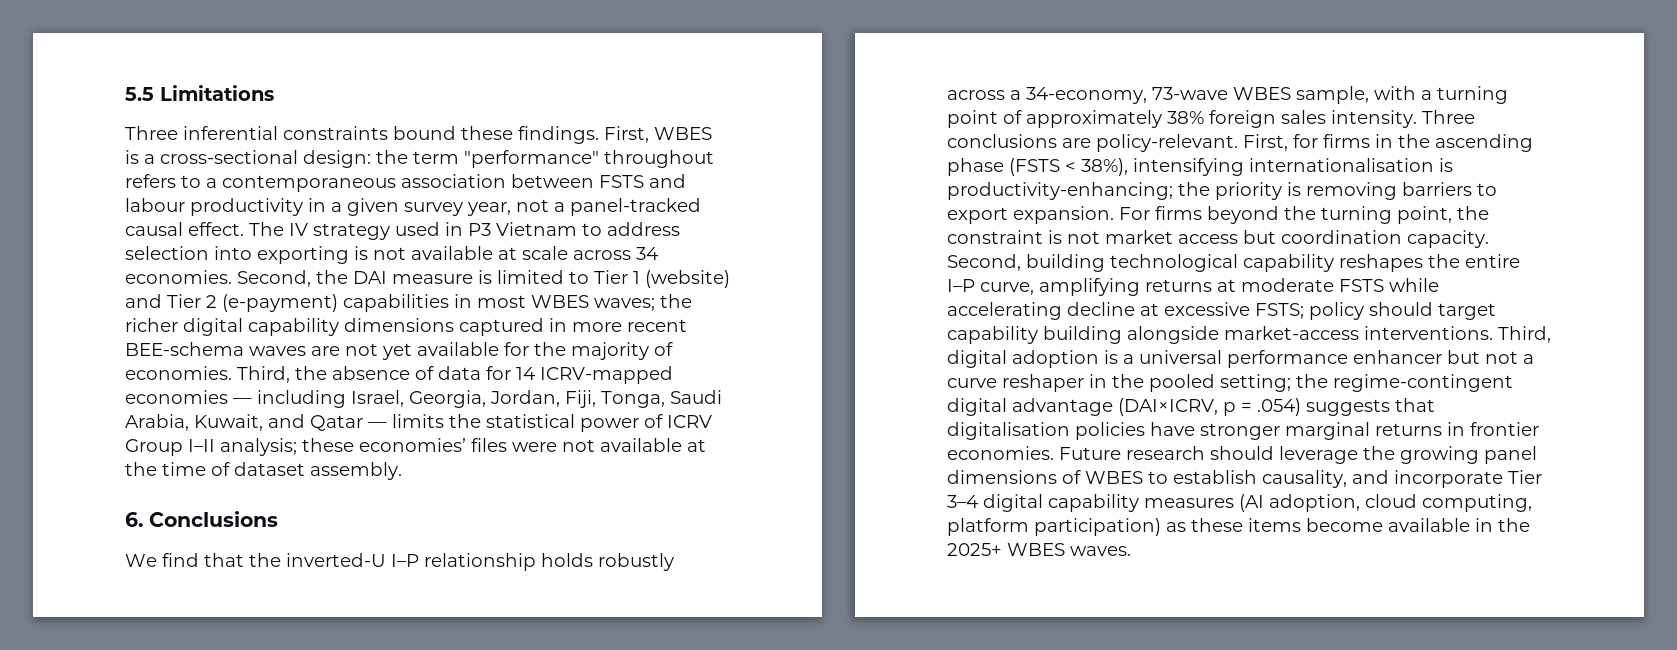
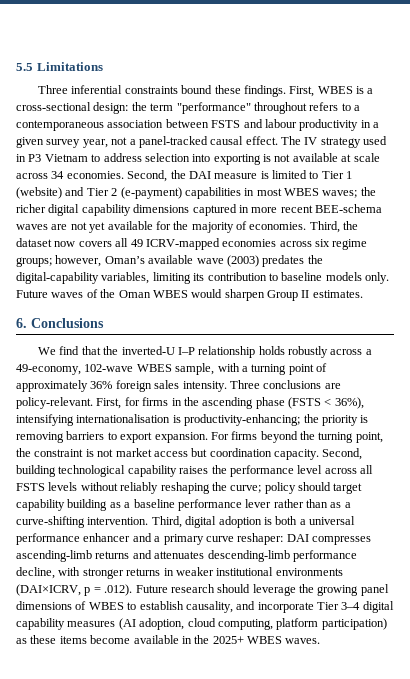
[332,366,673,384] [125,390,722,408] [125,414,712,432] [125,438,706,456] [125,462,402,480] absence of data for 14 ICRV-mapped economies — including Israel, Georgia, Jordan, Fiji, Tonga, Saudi Arabia, Kuwait, and Qatar — limits the statistical power of ICRV Group I–II analysis; these economies’ files were not available at the time of dataset assembly. -> [16,238,368,250] [16,255,323,267] [16,272,389,284] [16,289,363,301] dataset now covers all 49 ICRV-mapped economies across six regime groups; however, Oman’s available wave (2003) predates the digital-capability variables, limiting its contribution to baseline models only. Future waves of the Oman WBES would sharpen Group II estimates.
[1026,87,1228,104] 34-economy, 73-wave -> [16,364,134,375] 49-economy, 102-wave
[1167,111,1204,124] 38% -> [90,381,113,389] 36%
[1081,158,1128,176] 38%), -> [334,397,364,409] 36%),
[1339,254,1520,272] [947,278,1439,296] [947,302,1304,320] reshapes the entire I–P curve, amplifying returns at moderate FSTS while accelerating decline at excessive FSTS; -> [179,465,373,477] [16,482,262,494] raises the performance level across all FSTS levels without reliably reshaping the curve;
[1127,326,1493,344] alongside market-access interventions. -> [109,499,351,511] [16,516,149,528] as a baseline performance lever rather than as a curve-shifting intervention.
(1118, 357) none -> [275,516,298,525] both
[1447,350,1534,364] [947,374,1513,392] [947,398,1435,416] [947,422,1539,440] [947,446,1054,460] but not a curve reshaper in the pooled setting; the regime-contingent digital advantage (DAI×ICRV, p = .054) suggests that digitalisation policies have stronger marginal returns in frontier economies. -> [132,533,371,545] [16,550,357,562] [16,567,343,579] [16,584,133,596] and a primary curve reshaper: DAI compresses ascending-limb returns and attenuates descending-limb performance decline, with stronger returns in weaker institutional environments (DAI×ICRV, p = .012).

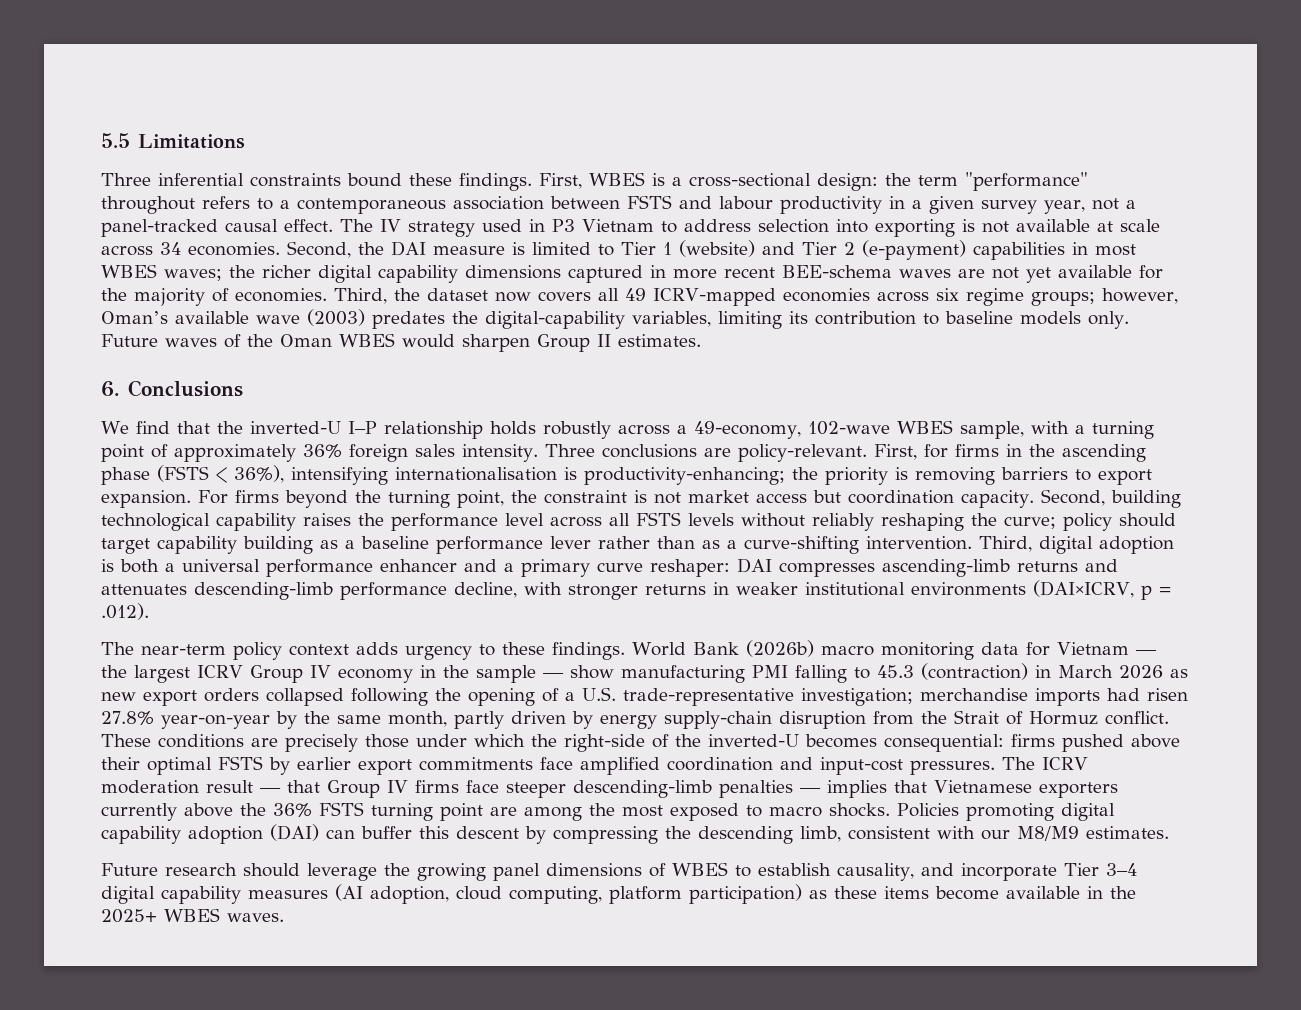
(133, 590) none -> [101,640,1157,660] [101,663,1188,683] [101,687,1188,706] [101,710,1169,729] [101,734,1180,752] [101,756,1088,775] [101,780,1118,798] [101,802,1115,821] [101,824,1169,844] // The near-term policy context adds urgency to these findings. World Bank (2026b) macro monitoring data for Vietnam — the largest ICRV Group IV economy in the sample — show manufacturing PMI falling to 45.3 (contraction) in March 2026 as new export orders collapsed following the opening of a U.S. trade-representative investigation; merchandise imports had risen 27.8% year-on-year by the same month, partly driven by energy supply-chain disruption from the Strait of Hormuz conflict. These conditions are precisely those under which the right-side of the inverted-U becomes consequential: firms pushed above their optimal FSTS by earlier export commitments face amplified coordination and input-cost pressures. The ICRV moderation result — that Group IV firms face steeper descending-limb penalties — implies that Vietnamese exporters currently above the 36% FSTS turning point are among the most exposed to macro shocks. Policies promoting digital capability adoption (DAI) can buffer this descent by compressing the descending limb, consistent with our M8/M9 estimates. //

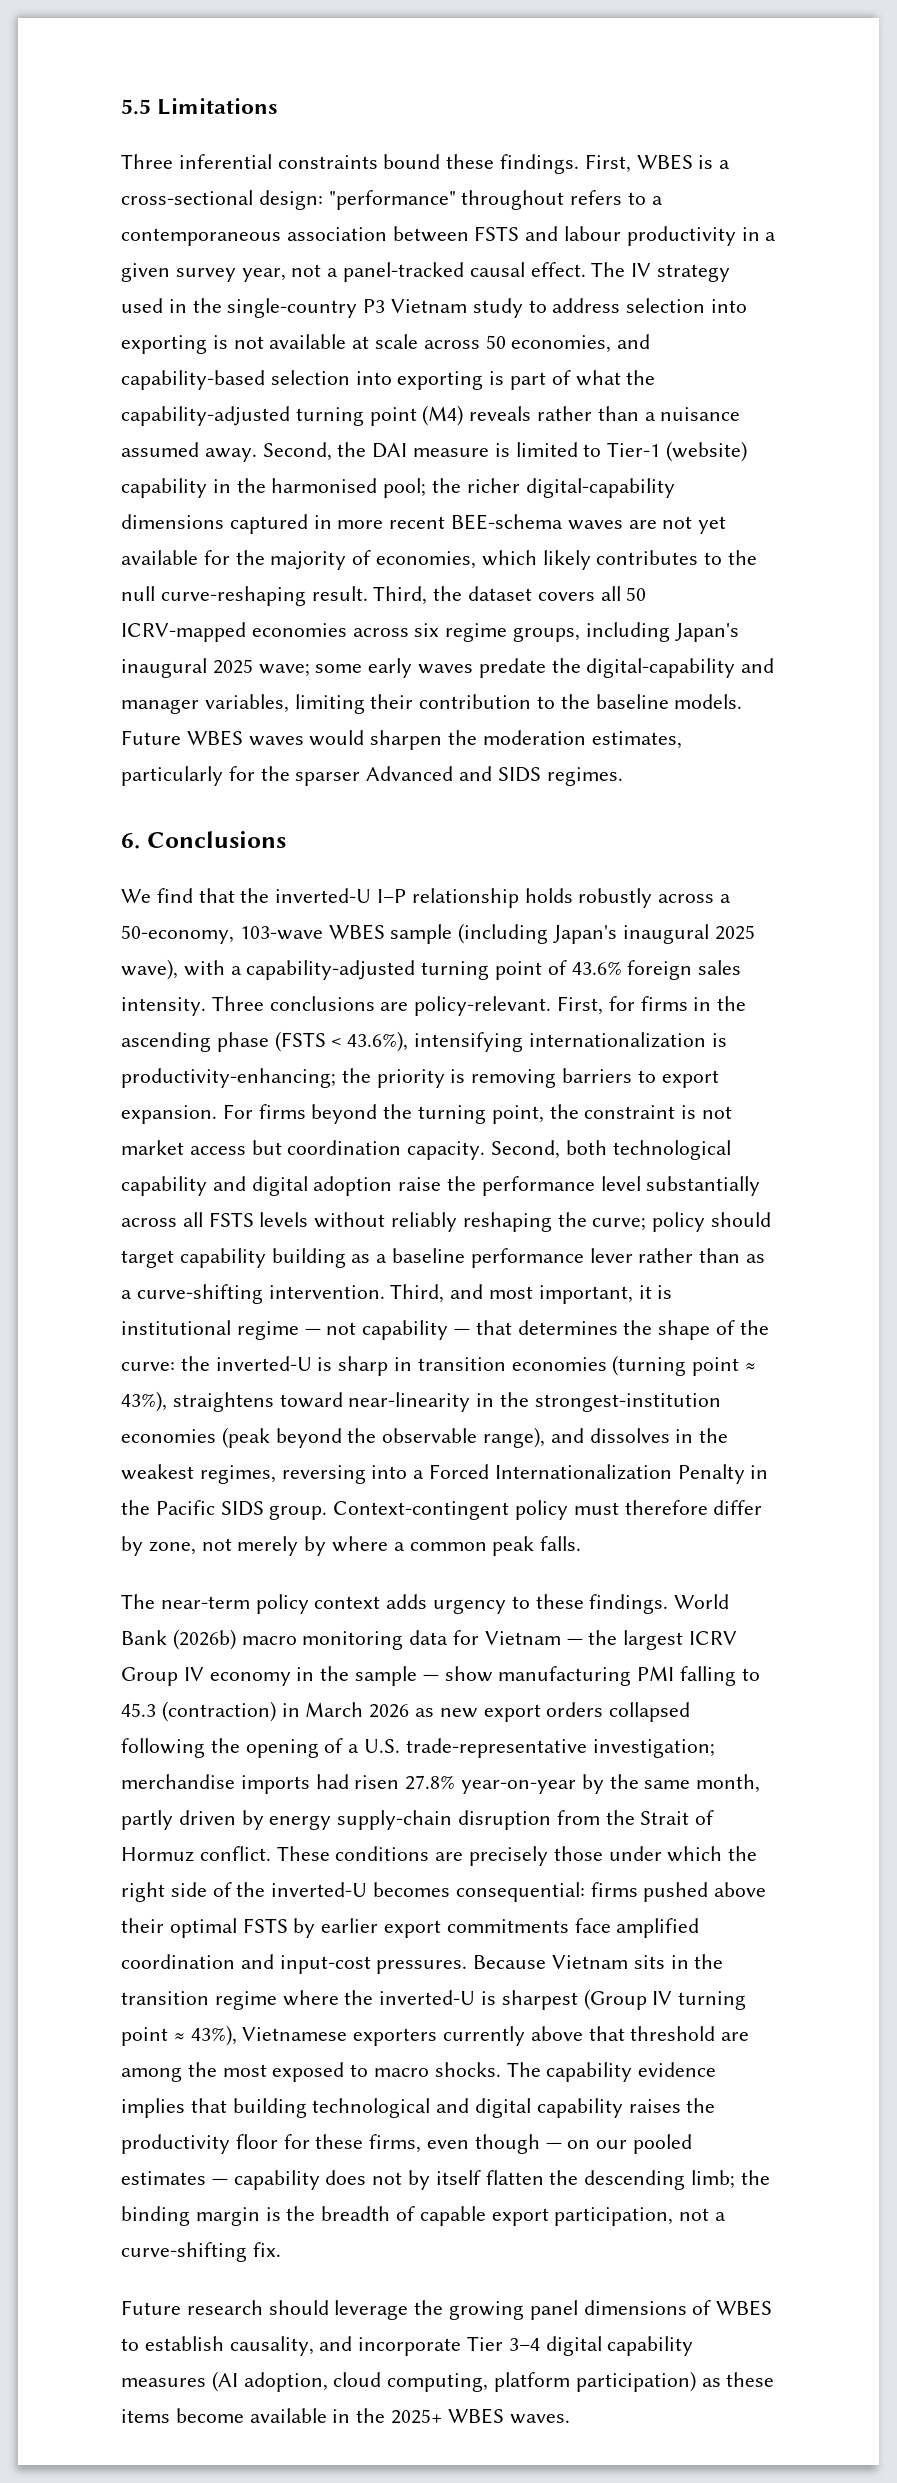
[885,173,958,186] the term -> (323, 200) none
(545, 225) none -> [192,298,358,318] the single-country
(654, 225) none -> [472,298,523,318] study
[160,242,280,256] 34 economies. -> [485,334,651,353] [121,370,656,390] [121,405,741,426] [121,442,257,462] 50 economies, and capability-based selection into exporting is part of what the capability-adjusted turning point (M4) reveals rather than a nuisance assumed away.
[621,240,1136,260] [101,264,458,283] Tier 1 (website) and Tier 2 (e-payment) capabilities in most WBES waves; the richer digital capability -> [607,441,748,462] [121,478,675,498] Tier-1 (website) capability in the harmonised pool; the richer digital-capability
[235,288,327,302] economies. -> [376,550,758,570] [121,586,368,606] economies, which likely contributes to the null curve-reshaping result.
[495,292,531,302] now -> (533, 593) none
[625,288,646,301] 49 -> [626,587,647,601] 50
[1030,288,1178,306] [101,309,625,329] groups; however, Oman’s available wave (2003) predates the digital-capability -> [513,622,739,642] [121,658,775,678] [121,699,199,714] groups, including Japan's inaugural 2025 wave; some early waves predate the digital-capability and manager
[789,311,808,324] its -> [370,694,414,709] their
[945,311,1129,329] [101,333,701,352] baseline models only. Future waves of the Oman WBES would sharpen Group II estimates. -> [560,694,743,709] [121,730,682,750] [121,766,623,786] the baseline models. Future WBES waves would sharpen the moderation estimates, particularly for the sparser Advanced and SIDS regimes.
[693,420,1024,439] 49-economy, 102-wave WBES sample, -> [121,923,755,944] [121,959,178,980] 50-economy, 103-wave WBES sample (including Japan's inaugural 2025 wave),
(1085, 429) none -> [246,960,416,980] capability-adjusted
[174,444,342,462] approximately 36% -> [571,961,622,975] 43.6%
[234,465,557,485] 36%), intensifying internationalisation -> [347,1031,706,1052] 43.6%), intensifying internationalization
[1110,490,1181,508] building -> [565,1140,607,1155] both
[303,513,351,526] raises -> [212,1176,442,1196] and digital adoption raise
(544, 519) none -> [646,1176,761,1196] substantially
[1039,536,1174,554] [101,558,1118,577] [101,580,1171,600] [101,603,149,620] digital adoption is both a universal performance enhancer and a primary curve reshaper: DAI compresses ascending-limb returns and attenuates descending-limb performance decline, with stronger returns in weaker institutional environments (DAI×ICRV, p = .012). -> [450,1284,673,1304] [121,1320,769,1340] [121,1355,757,1376] [121,1391,721,1412] [121,1427,729,1448] [121,1464,769,1484] [121,1500,763,1520] [121,1536,582,1556] and most important, it is institutional regime — not capability — that determines the shape of the curve: the inverted-U is sharp in transition economies (turning point ≈ 43%), straightens toward near-linearity in the strongest-institution economies (peak beyond the observable range), and dissolves in the weakest regimes, reversing into a Forced Internationalization Penalty in the Pacific SIDS group. Context-contingent policy must therefore differ by zone, not merely by where a common peak falls.
[564,734,645,752] right-side -> [121,1882,207,1902] right side
[1002,757,1088,770] [101,780,1118,798] [101,802,483,821] The ICRV moderation result — that Group IV firms face steeper descending-limb penalties — implies that Vietnamese exporters currently above the 36% FSTS turning point -> [473,1954,724,1969] [121,1989,747,2010] [121,2025,716,2046] Because Vietnam sits in the transition regime where the inverted-U is sharpest (Group IV turning point ≈ 43%), Vietnamese exporters currently above that threshold
[897,803,1115,821] [101,824,1169,844] Policies promoting digital capability adoption (DAI) can buffer this descent by compressing the descending limb, consistent with our M8/M9 estimates. -> [506,2062,717,2082] [121,2098,716,2118] [121,2134,693,2154] [121,2170,770,2190] [121,2206,727,2226] [121,2242,281,2262] The capability evidence implies that building technological and digital capability raises the productivity floor for these firms, even though — on our pooled estimates — capability does not by itself flatten the descending limb; the binding margin is the breadth of capable export participation, not a curve-shifting fix.

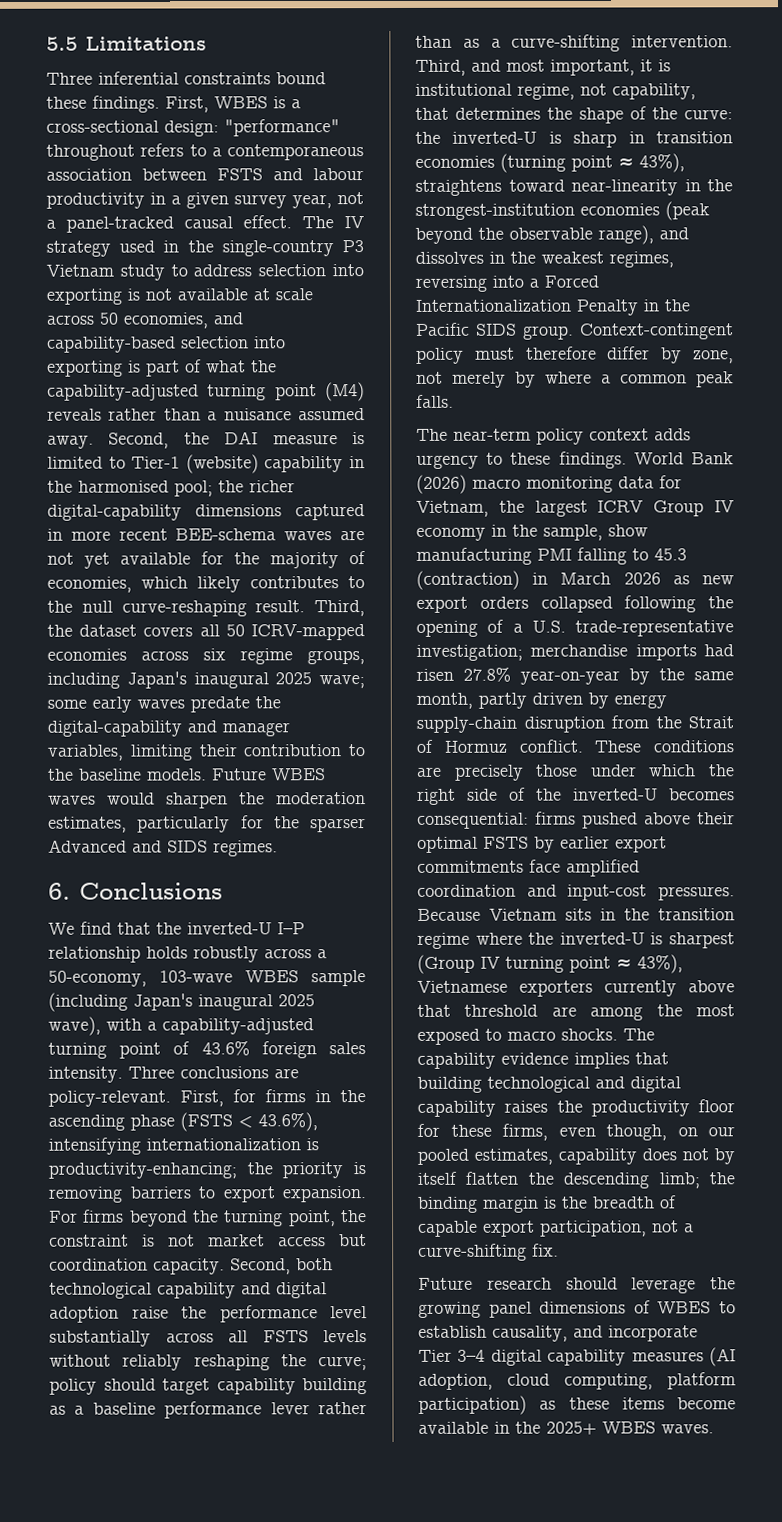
[236,1320,471,1340] regime — not capability — -> [517,83,696,100] regime, not capability,
[172,1629,236,1650] (2026b) -> [416,474,467,494] (2026)
[484,1631,583,1645] Vietnam — -> [416,500,489,517] Vietnam,
[355,1666,439,1686] sample — -> [543,524,603,541] sample,
[474,2134,562,2154] though — -> [606,1124,667,1141] though,
[121,2171,228,2185] estimates — -> [474,1148,553,1165] estimates,

